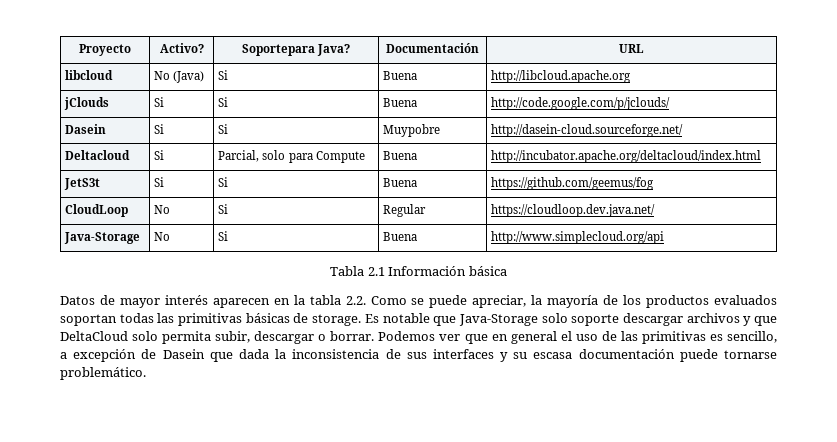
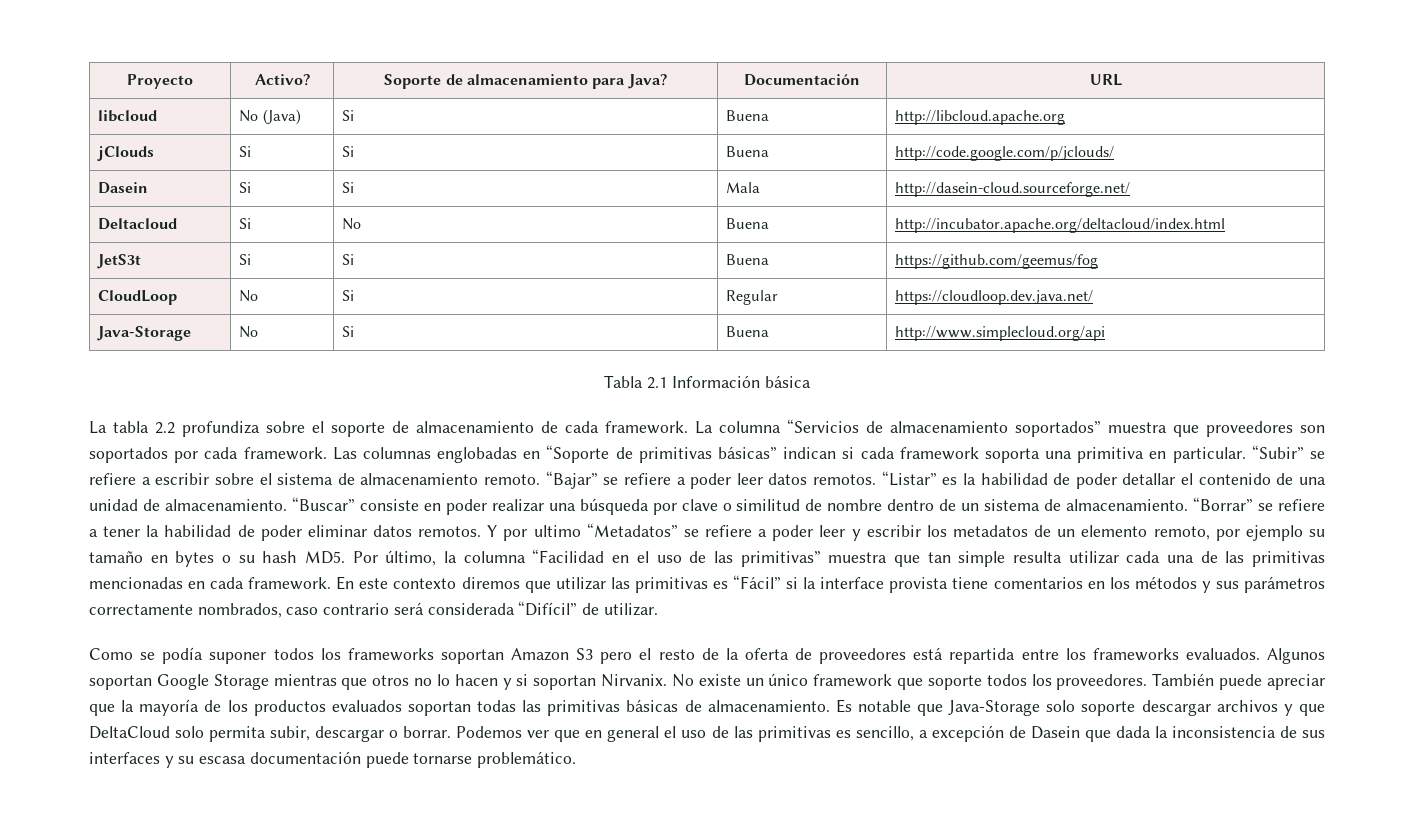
[241,44,315,56] Soportepara -> [384,74,626,89] Soporte de almacenamiento para
[383,124,441,137] Muypobre -> [726,182,761,193] Mala
[218,150,365,163] Parcial, solo para Compute -> [342,218,362,230] No
[60,295,527,308] Datos de mayor interés aparecen en la tabla 2.2. Como se puede apreciar, -> [89,419,1325,437] [89,445,1325,463] [89,471,1326,489] [89,497,1326,515] [89,523,1325,541] [89,549,1325,567] [89,575,1326,593] [89,601,658,618] [89,647,1325,664] [89,673,1325,690] [89,704,115,716] La tabla 2.2 profundiza sobre el soporte de almacenamiento de cada framework. La columna “Servicios de almacenamiento soportados” muestra que proveedores son soportados por cada framework. Las columnas englobadas en “Soporte de primitivas básicas” indican si cada framework soporta una primitiva en particular. “Subir” se refiere a escribir sobre el sistema de almacenamiento remoto. “Bajar” se refiere a poder leer datos remotos. “Listar” es la habilidad de poder detallar el contenido de una unidad de almacenamiento. “Buscar” consiste en poder realizar una búsqueda por clave o similitud de nombre dentro de un sistema de almacenamiento. “Borrar” se refiere a tener la habilidad de poder eliminar datos remotos. Y por ultimo “Metadatos” se refiere a poder leer y escribir los metadatos de un elemento remoto, por ejemplo su tamaño en bytes o su hash MD5. Por último, la columna “Facilidad en el uso de las primitivas” muestra que tan simple resulta utilizar cada una de las primitivas mencionadas en cada framework. En este contexto diremos que utilizar las primitivas es “Fácil” si la interface provista tiene comentarios en los métodos y sus parámetros correctamente nombrados, caso contrario será considerada “Difícil” de utilizar. // Como se podía suponer todos los frameworks soportan Amazon S3 pero el resto de la oferta de proveedores está repartida entre los frameworks evaluados. Algunos soportan Google Storage mientras que otros no lo hacen y si soportan Nirvanix. No existe un único framework que soporte todos los proveedores. También puede apreciar que
[312,314,362,326] storage. -> [707,700,830,712] almacenamiento.

